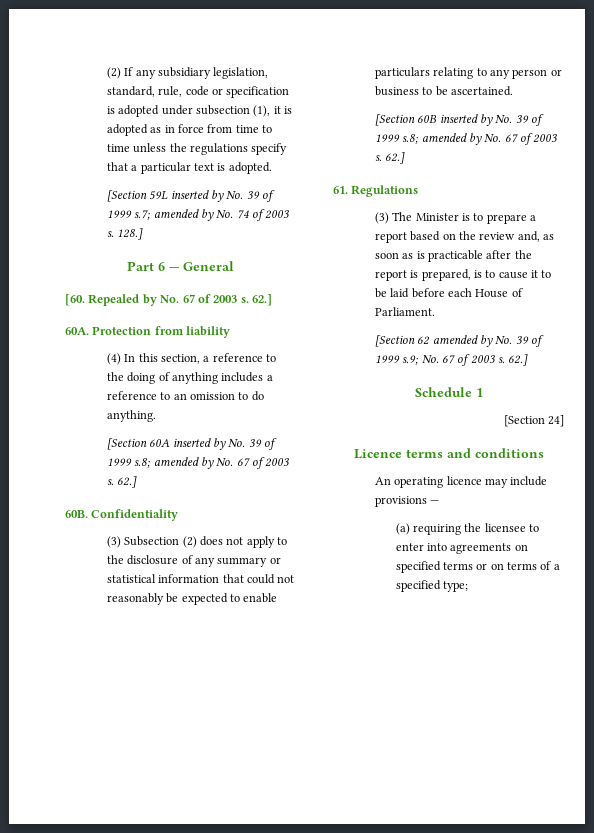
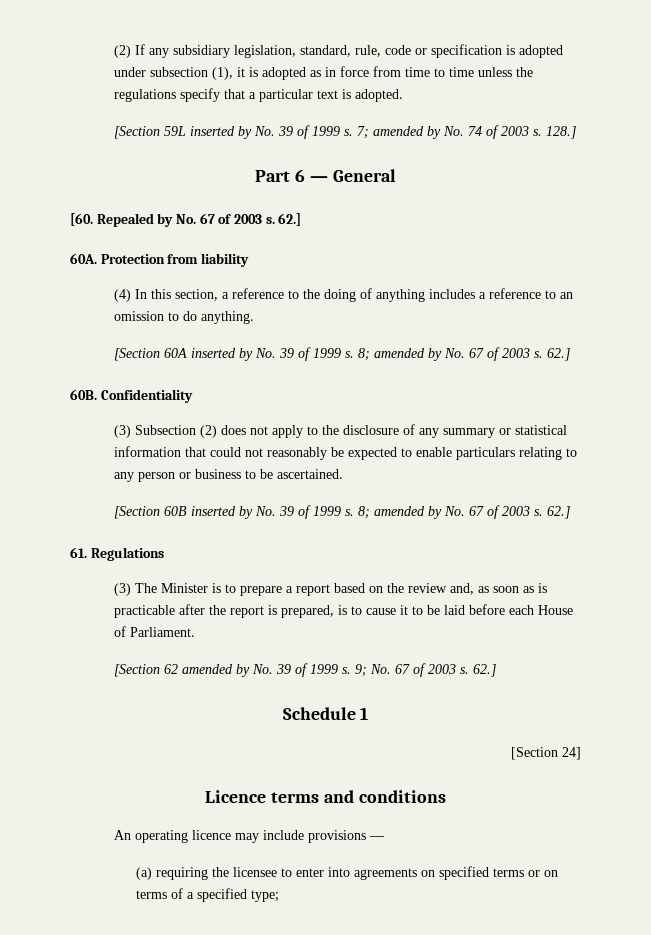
[134,210,151,220] s.7; -> [343,126,369,139] s. 7;
[134,458,151,468] s.8; -> [344,348,370,361] s. 8;
[402,134,419,144] s.8; -> [344,506,370,519] s. 8;
[402,355,419,365] s.9; -> [341,664,367,677] s. 9;

